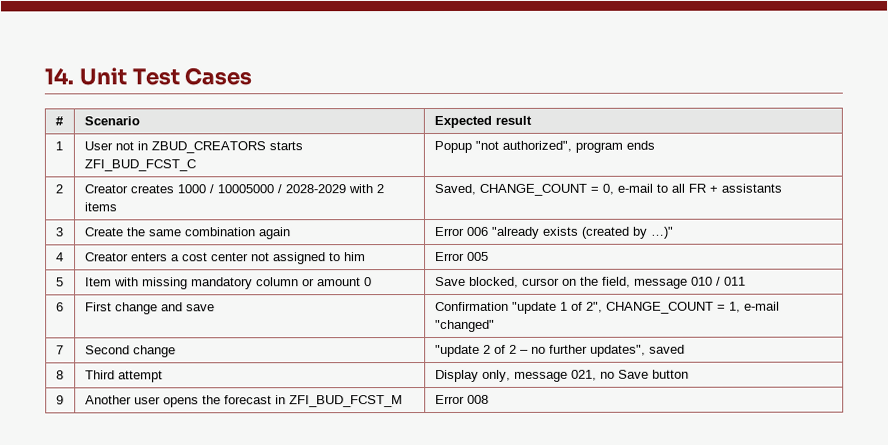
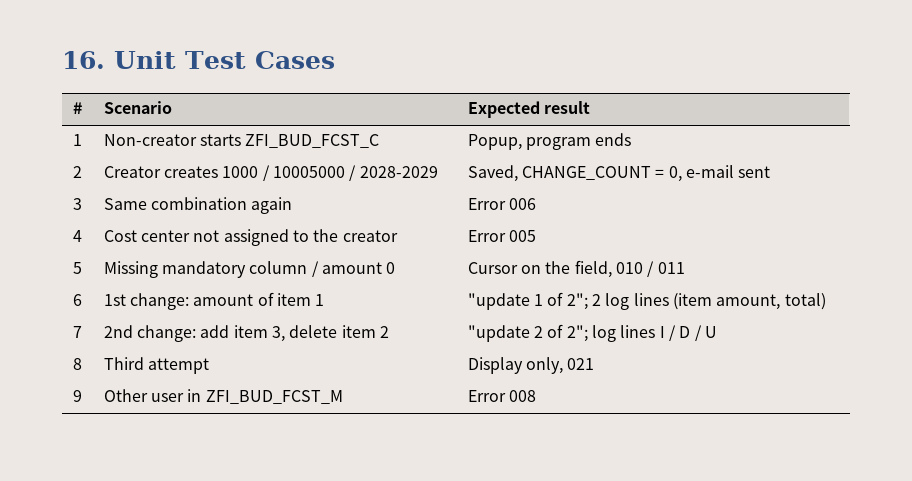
[44,67,74,85] 14. -> [62,51,105,69] 16.
[83,141,266,154] User not in ZBUD_CREATORS -> [103,134,197,146] Non-creator
[433,140,572,154] Popup "not authorized", -> [467,134,522,150] Popup,
[347,184,384,194] [83,202,117,212] with 2 items -> (438, 172) none
[655,183,782,193] [55,227,64,237] [84,227,291,240] [434,226,674,239] [55,252,64,262] [84,252,208,262] to all FR + assistants // 3 | Create the same combination again | Error 006 "already exists (created by …)" // 4 | Creator enters a cost -> [738,166,771,178] [72,198,82,210] [103,197,293,214] [467,198,537,210] [72,230,82,242] [103,230,137,242] sent // 3 | Same combination again | Error 006 // 4 | Cost
[343,252,366,262] him -> [313,229,398,242] the creator
[84,277,188,290] Item with missing -> [103,261,158,278] Missing
[301,278,315,287] or -> [311,261,319,277] /
[434,276,560,288] Save blocked, cursor -> [467,262,518,274] Cursor
[633,278,688,289] message -> (612, 269) none
[84,302,215,315] [434,301,780,314] [434,319,495,333] [55,345,64,355] [84,345,176,358] [434,344,685,358] First change and save | Confirmation "update 1 of 2", CHANGE_COUNT = 1, e-mail "changed" // 7 | Second change | "update 2 of 2 – no further updates", saved -> [103,292,325,310] [467,292,826,310] [72,326,82,338] [103,325,390,342] [467,324,717,342] 1st change: amount of item 1 | "update 1 of 2"; 2 log lines (item amount, total) // 7 | 2nd change: add item 3, delete item 2 | "update 2 of 2"; log lines I / D / U
[513,369,689,382] [55,395,64,405] [84,395,272,408] message 021, no Save button // 9 | Another user opens the forecast -> [567,358,595,370] [72,390,82,402] [103,389,185,402] 021 // 9 | Other user

